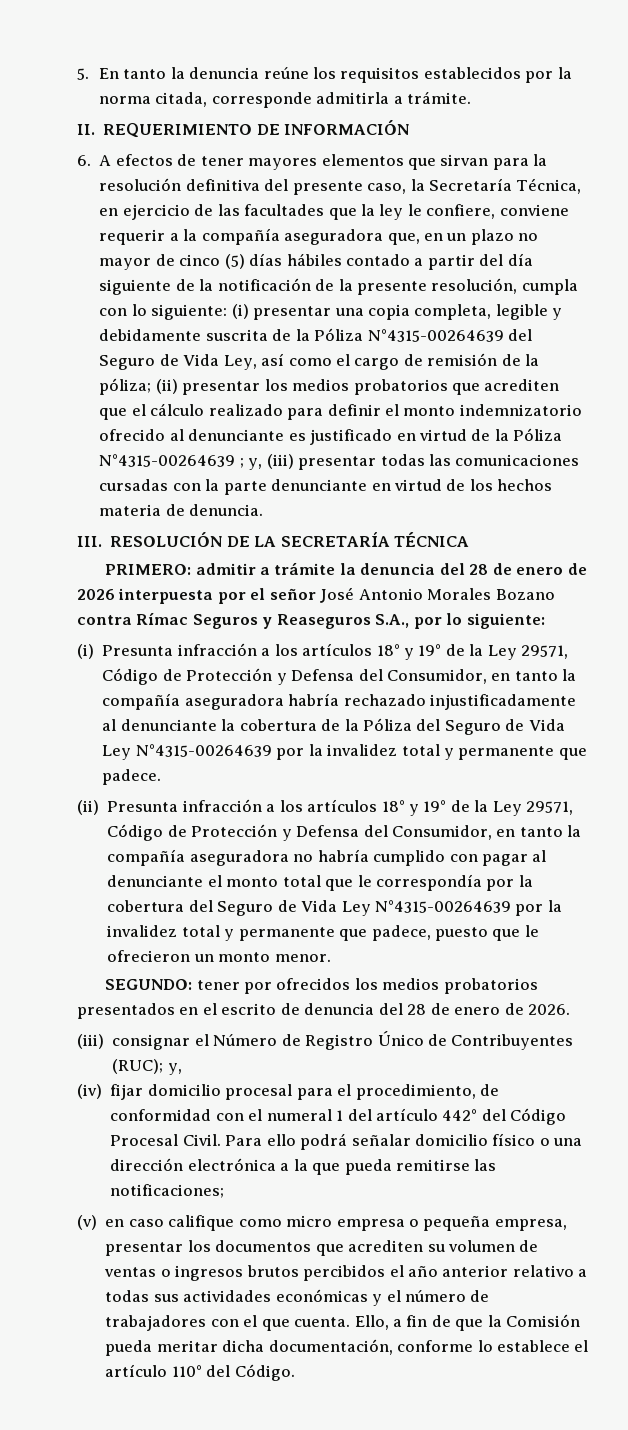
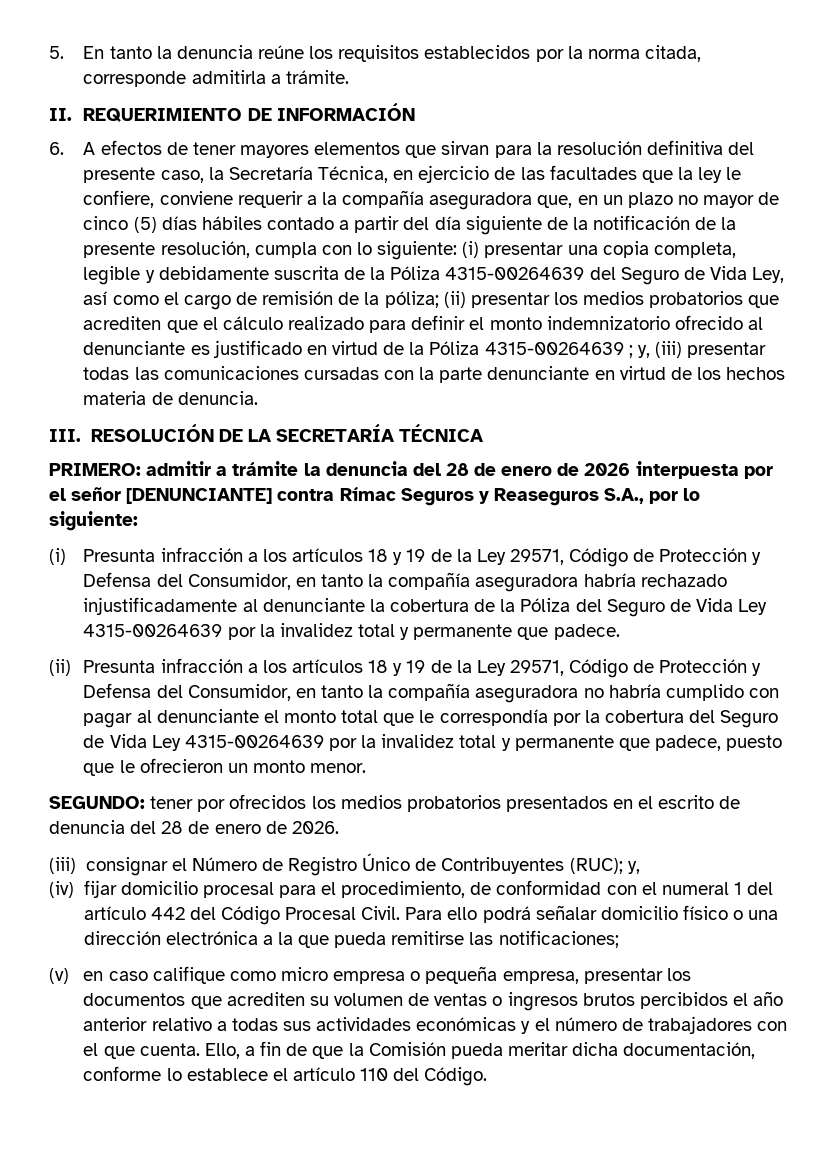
[367,329,504,342] N°4315-00264639 -> [445,267,585,280] 4315-00264639
[99,454,236,467] N°4315-00264639 -> [484,342,624,355] 4315-00264639
[320,587,555,603] José Antonio Morales Bozano -> [126,488,273,504] [DENUNCIANTE]
[376,644,442,660] 18° y 19° -> [368,549,426,565] 18 y 19
[135,744,272,757] N°4315-00264639 -> [83,624,223,637] 4315-00264639
[381,800,447,816] 18° y 19° -> [368,660,426,676] 18 y 19
[374,900,511,913] N°4315-00264639 -> [184,735,324,748] 4315-00264639
[442,1109,478,1121] 442° -> [150,907,185,920] 442
[171,1365,202,1377] 110° -> [360,1068,389,1081] 110

